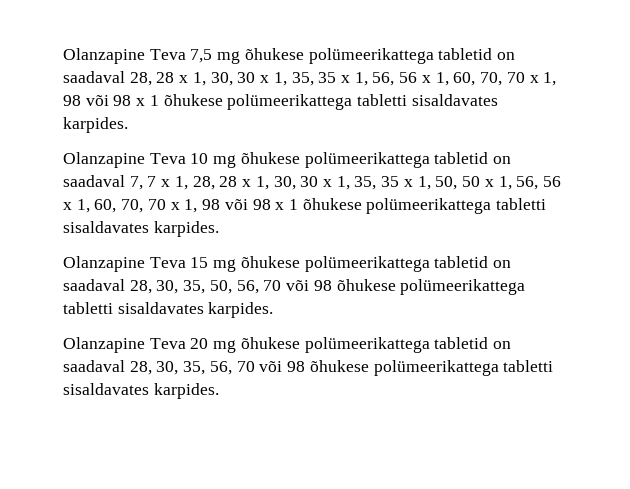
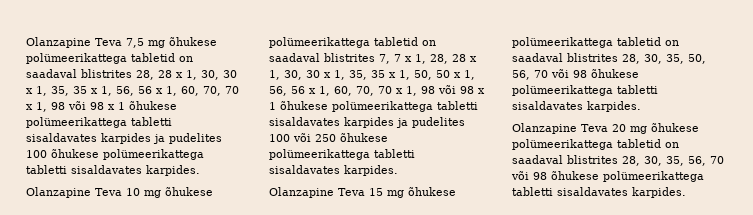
(125, 77) none -> [81,69,132,78] blistrites
(498, 100) none -> [101,133,222,144] [26,149,204,160] [26,165,142,174] karpides ja pudelites 100 õhukese polümeerikattega tabletti sisaldavates
(125, 181) none -> [324,53,375,62] blistrites
(149, 227) none -> [344,117,465,128] [269,133,388,142] [269,149,415,160] [269,165,340,174] karpides ja pudelites 100 või 250 õhukese polümeerikattega tabletti sisaldavates
(125, 285) none -> [567,53,618,62] blistrites
(125, 366) none -> [567,155,618,164] blistrites

